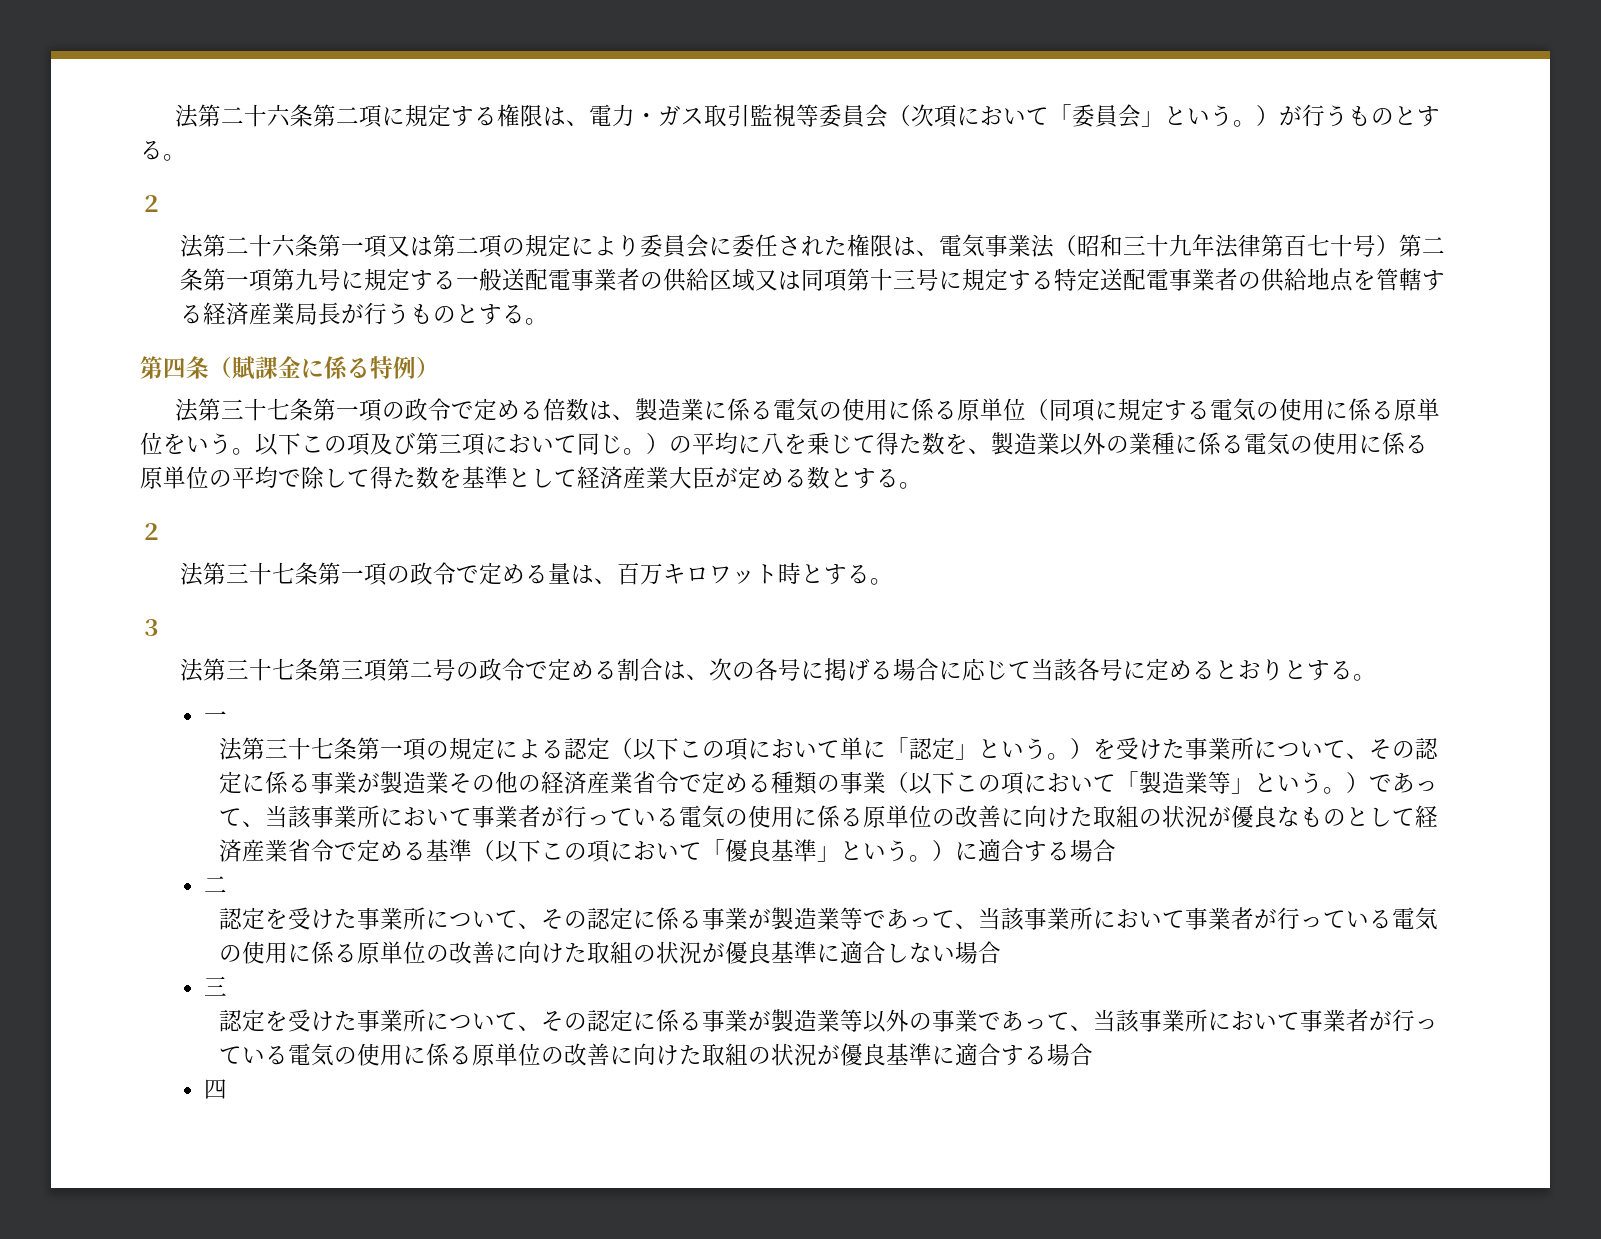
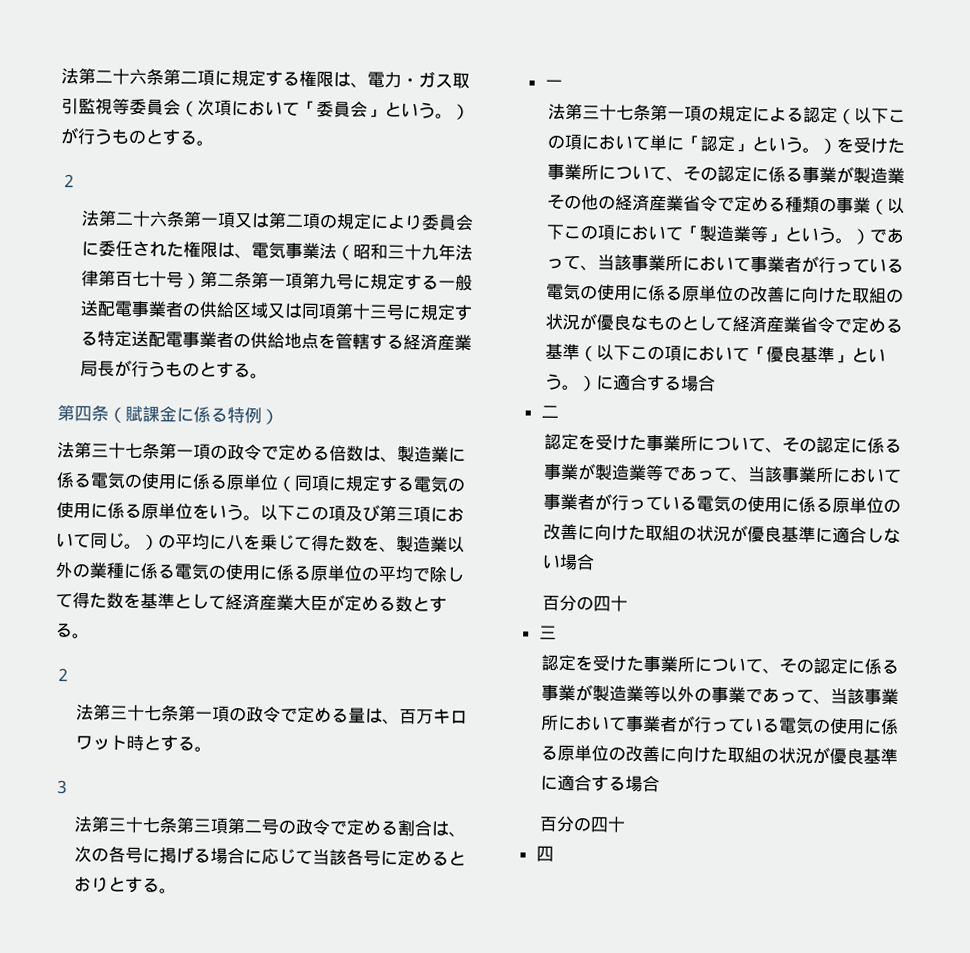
(1002, 952) none -> [541,594,628,612] // 百分の四十
(1094, 1054) none -> [538,815,626,833] // 百分の四十

